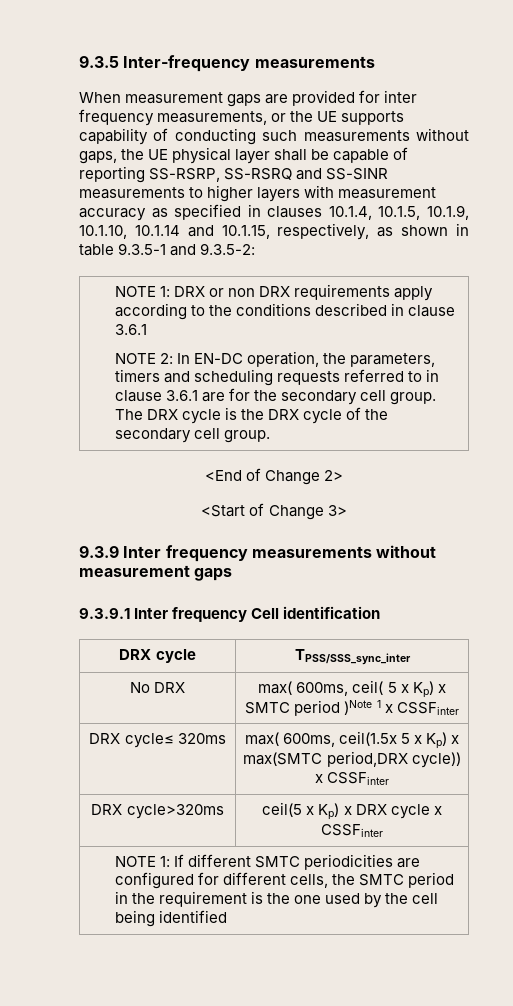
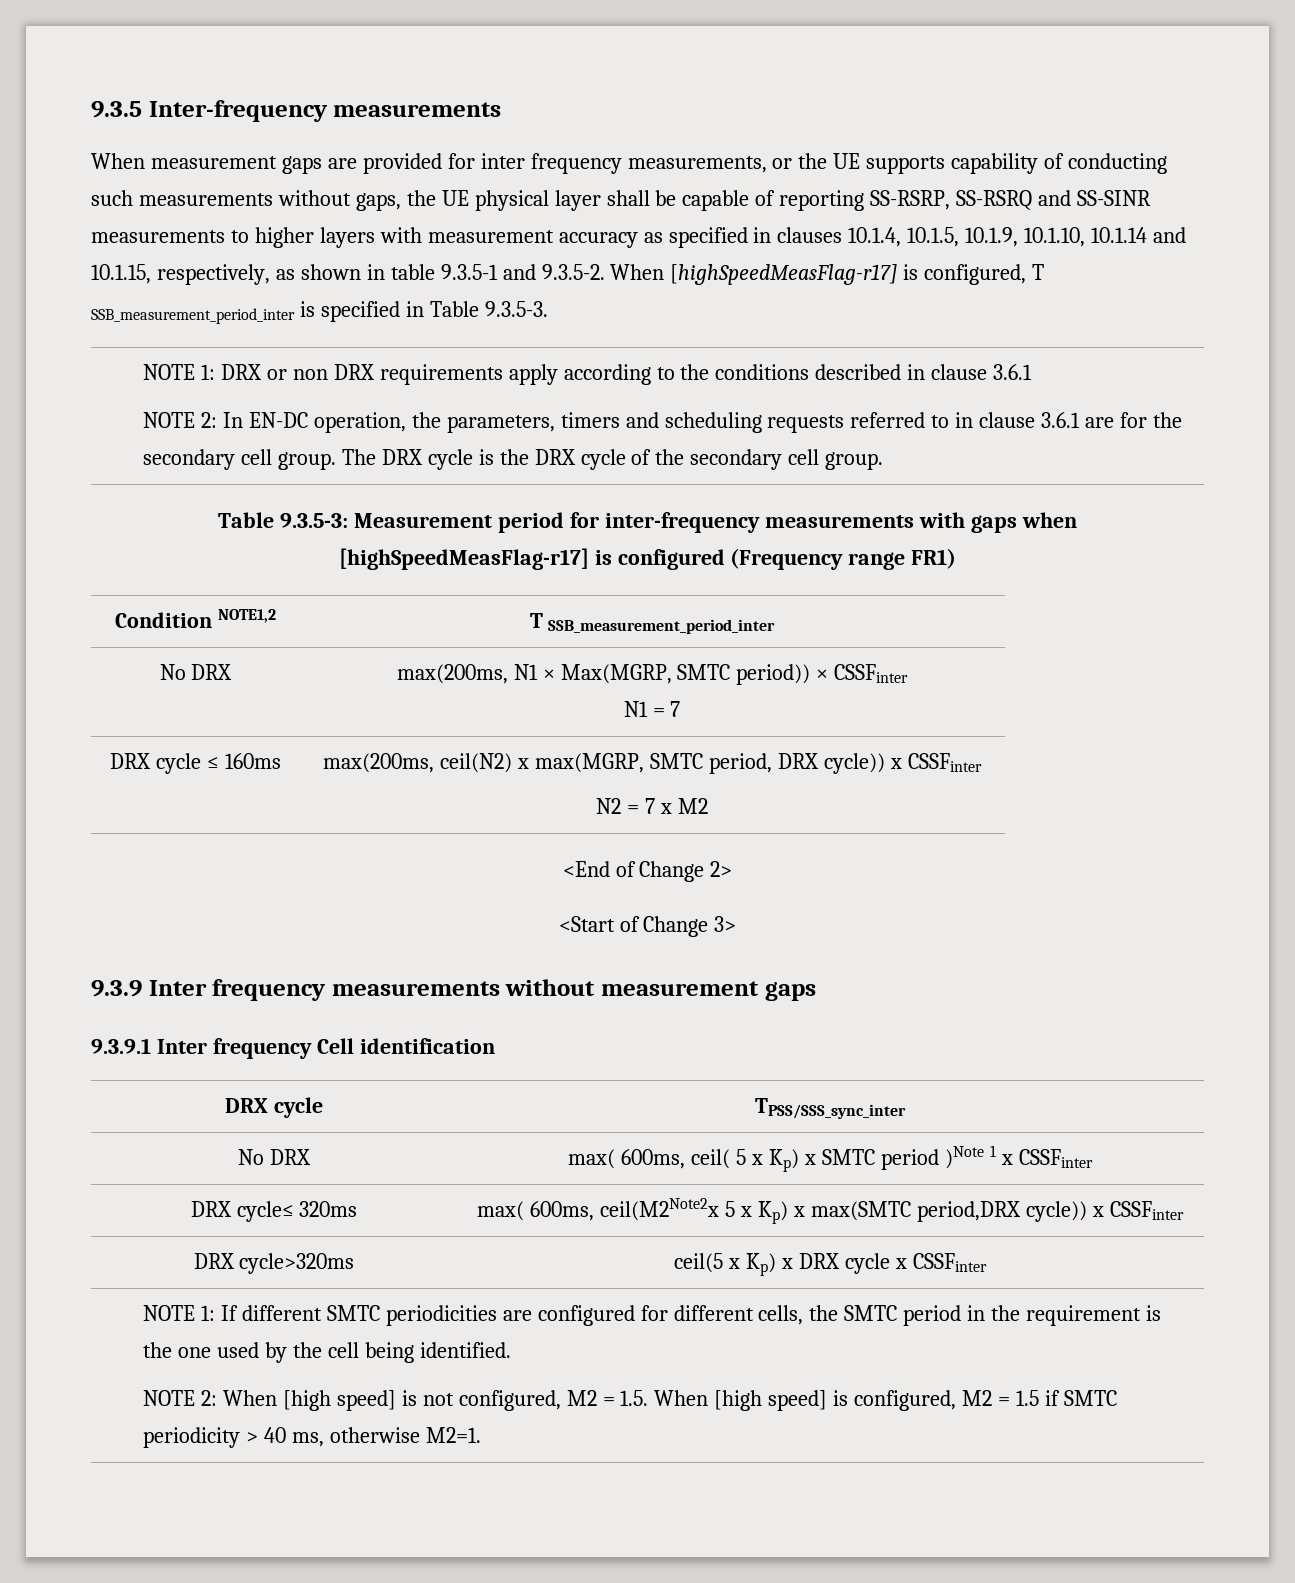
[200,243,256,255] 9.3.5-2: -> [541,264,1045,285] [91,301,548,324] 9.3.5-2. When [highSpeedMeasFlag-r17] is configured, T SSB_measurement_period_inter is specified in Table 9.3.5-3.
(270, 436) none -> [218,512,1077,533] [338,548,957,570] [115,609,276,628] [529,613,776,634] [159,664,233,680] [396,664,909,685] [623,701,681,717] [110,753,281,774] [323,753,982,774] [596,798,708,814] // Table 9.3.5-3: Measurement period for inter-frequency measurements with gaps when [highSpeedMeasFlag-r17] is configured (Frequency range FR1) // Condition NOTE1,2 | T SSB_measurement_period_inter // No DRX | max(200ms, N1 × Max(MGRP, SMTC period)) × CSSFinter // N1 = 7 // DRX cycle ≤ 160ms | max(200ms, ceil(N2) x max(MGRP, SMTC period, DRX cycle)) x CSSFinter // N2 = 7 x M2
[338,731,397,746] ceil(1.5x -> [600,1198,720,1221] ceil(M2Note2x
[158,910,227,923] identified -> [419,1342,511,1358] [143,1390,1117,1411] [143,1427,481,1448] identified. // NOTE 2: When [high speed] is not configured, M2 = 1.5. When [high speed] is configured, M2 = 1.5 if SMTC periodicity > 40 ms, otherwise M2=1.

